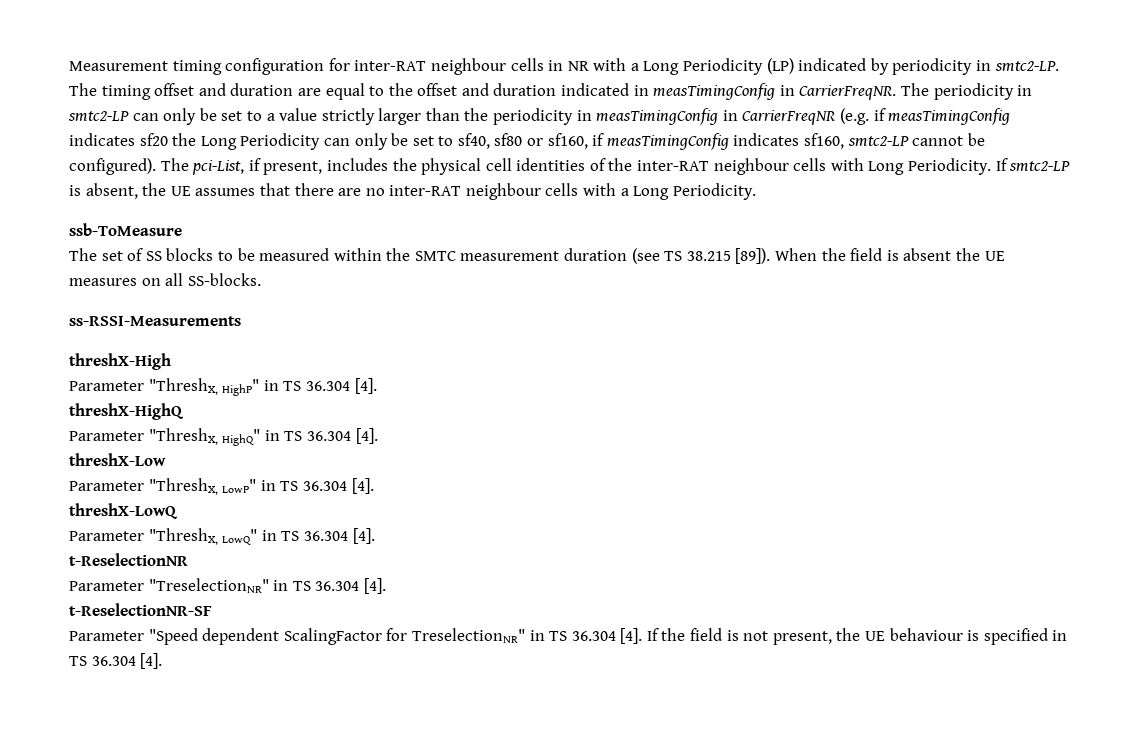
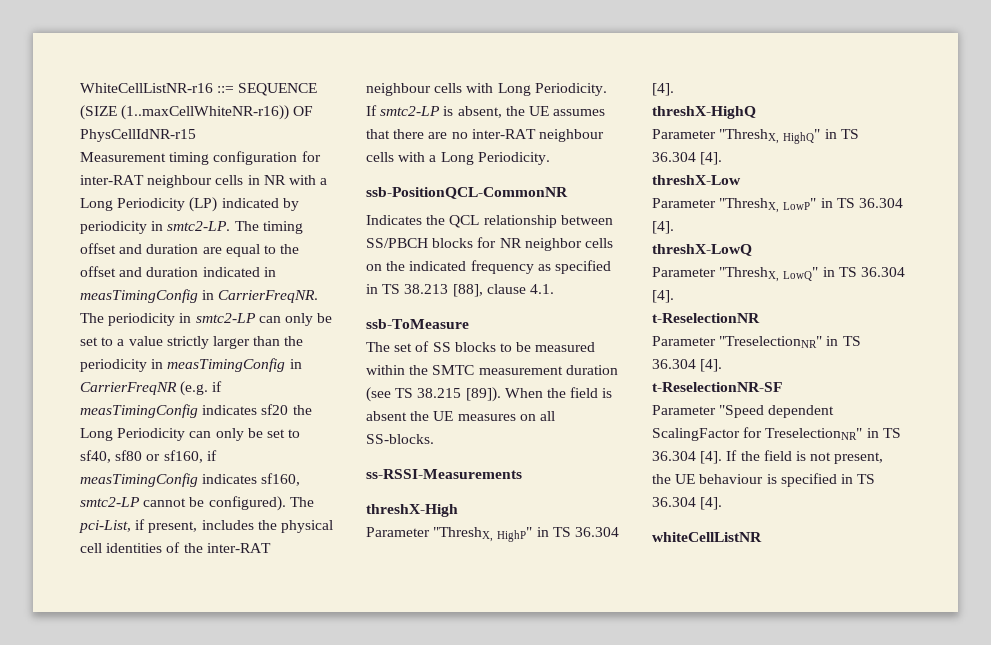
(69, 66) none -> [80,83,318,96] [80,105,314,120] [80,129,196,142] WhiteCellListNR-r16 ::= SEQUENCE (SIZE (1..maxCellWhiteNR-r16)) OF PhysCellIdNR-r15 //
(756, 191) none -> [366,187,568,199] [366,215,613,228] [366,237,613,251] [366,260,611,274] [366,284,554,297] // ssb-PositionQCL-CommonNR // Indicates the QCL relationship between SS/PBCH blocks for NR neighbor cells on the indicated frequency as specified in TS 38.213 [88], clause 4.1.
(163, 661) none -> [652,532,762,542] // whiteCellListNR

